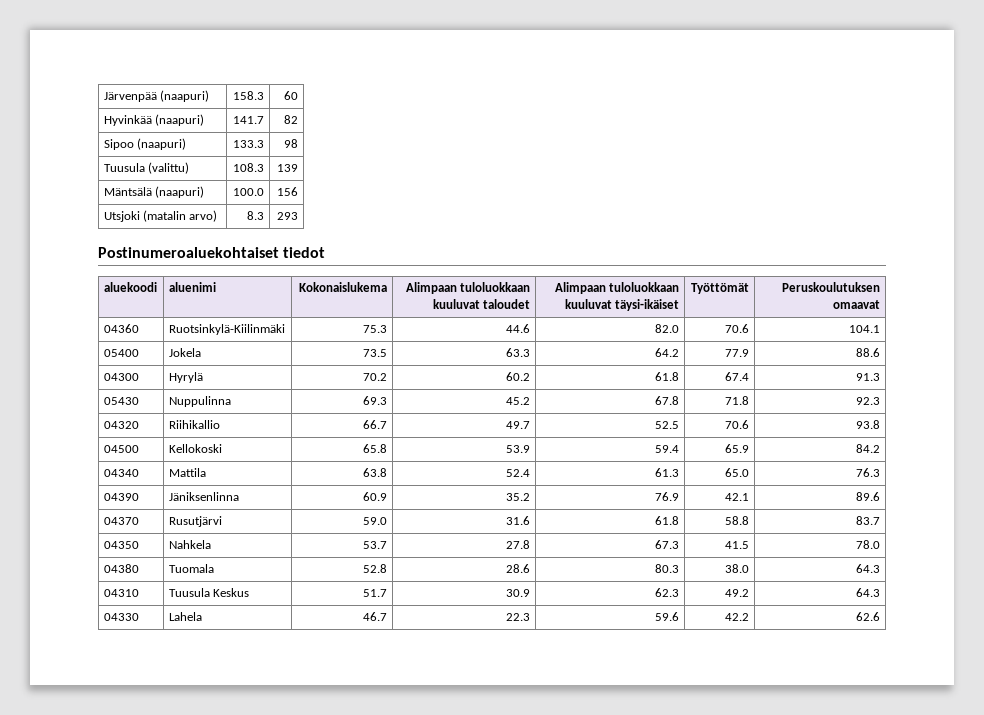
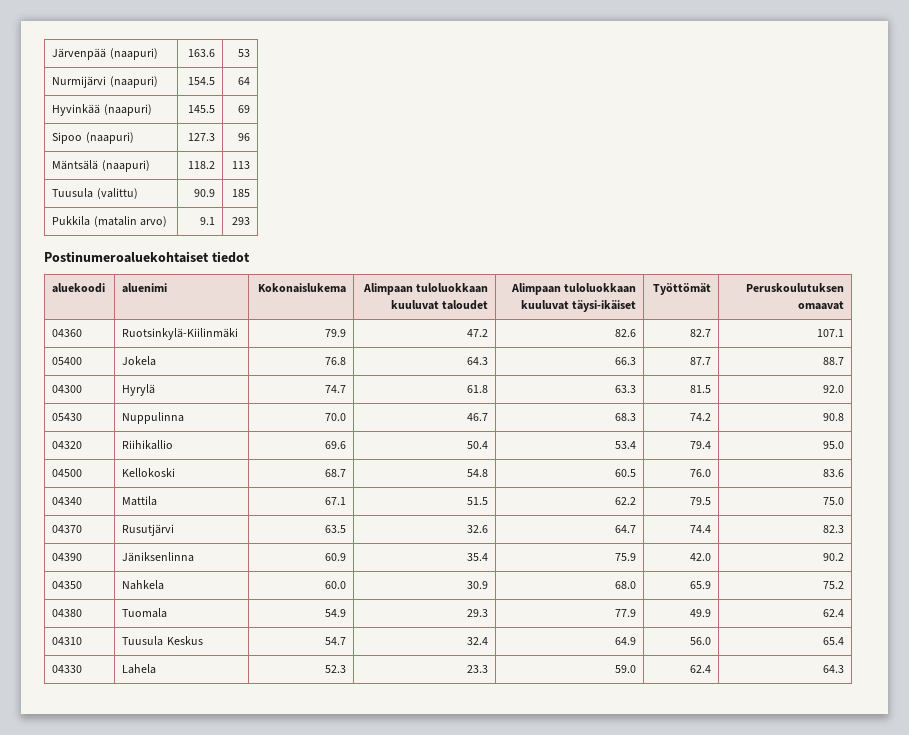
[233,91,265,100] [284,91,299,100] 158.3 | 60 -> [187,49,215,57] [237,49,250,57] [52,76,158,88] [187,77,215,85] [237,77,250,85] 163.6 | 53 // Nurmijärvi (naapuri) | 154.5 | 64
[233,116,265,124] [284,115,299,124] 141.7 | 82 -> [187,105,215,113] [237,105,250,113] 145.5 | 69
[233,140,265,148] [284,139,299,148] [103,162,190,174] [233,163,265,172] [277,164,299,172] [103,186,205,198] [233,188,265,196] [277,187,299,196] [103,211,140,222] 133.3 | 98 // Tuusula (valittu) | 108.3 | 139 // Mäntsälä (naapuri) | 100.0 | 156 // Utsjoki -> [187,133,215,141] [237,133,250,141] [52,160,150,172] [187,161,215,169] [231,161,250,169] [52,188,138,199] [193,189,215,197] [231,189,250,197] [52,216,91,226] 127.3 | 96 // Mäntsälä (naapuri) | 118.2 | 113 // Tuusula (valittu) | 90.9 | 185 // Pukkila
[247,211,265,220] 8.3 -> [199,217,215,225] 9.1
[363,325,388,333] [506,324,531,333] [655,324,680,333] [725,324,750,333] [849,325,881,333] [103,349,139,357] [168,348,201,357] [363,349,388,357] [506,348,531,357] [655,348,680,357] [725,349,750,357] [856,348,881,357] 75.3 | 44.6 | 82.0 | 70.6 | 104.1 // 05400 | Jokela | 73.5 | 63.3 | 64.2 | 77.9 | 88.6 -> [324,329,346,337] [466,329,488,337] [614,329,636,337] [689,329,711,337] [816,329,844,337] [52,357,83,365] [122,356,157,366] [324,357,346,365] [466,357,488,365] [614,357,636,365] [689,357,711,365] [822,357,844,365] 79.9 | 47.2 | 82.6 | 82.7 | 107.1 // 05400 | Jokela | 76.8 | 64.3 | 66.3 | 87.7 | 88.7
[363,373,388,381] [506,372,531,381] [655,372,680,381] [725,372,750,381] [856,373,881,381] 70.2 | 60.2 | 61.8 | 67.4 | 91.3 -> [324,385,346,393] [466,385,488,393] [614,385,636,393] [689,385,711,393] [822,385,844,393] 74.7 | 61.8 | 63.3 | 81.5 | 92.0
[363,396,388,405] [506,397,531,405] [655,396,680,405] [725,396,750,405] [856,397,881,405] [103,421,139,429] [168,420,220,429] [363,420,388,429] [506,421,531,429] [655,421,680,429] [725,420,750,429] [856,420,881,429] [103,445,139,453] [168,444,222,453] [363,444,388,453] [506,445,531,453] [655,445,680,453] [725,444,750,453] [856,444,881,453] [103,469,139,477] [168,468,206,477] [363,468,388,477] [506,469,531,477] [655,468,680,477] [725,468,750,477] [856,468,881,477] [103,493,139,501] [168,492,239,501] [363,492,388,501] [506,493,531,501] [655,492,680,501] [725,493,750,501] [856,492,881,501] [103,517,139,525] [168,516,222,527] [363,517,388,525] [506,516,531,525] [655,516,680,525] [725,516,750,525] [856,516,881,525] [103,541,139,549] [168,540,211,549] [363,541,388,549] [506,540,531,549] [655,540,680,549] [725,541,750,549] [856,540,881,549] [103,564,139,573] [168,564,214,573] [363,564,388,573] [506,564,531,573] [655,564,680,573] [725,564,750,573] [856,564,881,573] [103,589,139,597] [168,588,250,597] [363,589,388,597] [506,589,531,597] [655,588,680,597] [725,589,750,597] [856,588,881,597] [103,613,139,621] [168,612,202,621] [363,612,388,621] [506,613,531,621] [655,612,680,621] [725,613,750,621] [856,612,881,621] 69.3 | 45.2 | 67.8 | 71.8 | 92.3 // 04320 | Riihikallio | 66.7 | 49.7 | 52.5 | 70.6 | 93.8 // 04500 | Kellokoski | 65.8 | 53.9 | 59.4 | 65.9 | 84.2 // 04340 | Mattila | 63.8 | 52.4 | 61.3 | 65.0 | 76.3 // 04390 | Jäniksenlinna | 60.9 | 35.2 | 76.9 | 42.1 | 89.6 // 04370 | Rusutjärvi | 59.0 | 31.6 | 61.8 | 58.8 | 83.7 // 04350 | Nahkela | 53.7 | 27.8 | 67.3 | 41.5 | 78.0 // 04380 | Tuomala | 52.8 | 28.6 | 80.3 | 38.0 | 64.3 // 04310 | Tuusula Keskus | 51.7 | 30.9 | 62.3 | 49.2 | 64.3 // 04330 | Lahela | 46.7 | 22.3 | 59.6 | 42.2 | 62.6 -> [324,413,346,421] [466,413,488,421] [614,413,636,421] [689,413,711,421] [822,413,844,421] [52,441,83,449] [122,440,174,450] [324,441,346,449] [466,441,488,449] [614,441,636,449] [689,441,711,449] [822,441,844,449] [52,469,83,477] [122,468,176,477] [324,469,346,477] [466,469,488,477] [614,469,636,477] [689,469,711,477] [822,469,844,477] [52,497,83,505] [122,496,158,506] [324,497,346,505] [466,497,488,505] [614,497,636,505] [689,497,711,505] [822,497,844,505] [52,525,83,533] [122,524,175,536] [324,525,346,533] [466,525,488,533] [614,525,636,533] [689,525,711,533] [822,525,844,533] [52,553,83,561] [122,552,195,562] [324,553,346,561] [466,553,488,561] [614,553,636,561] [689,553,711,561] [822,553,844,561] [52,581,83,589] [122,580,165,590] [324,581,346,589] [466,581,488,589] [614,581,636,589] [689,581,711,589] [822,581,844,589] [52,609,83,617] [122,608,168,618] [324,609,346,617] [466,609,488,617] [614,609,636,617] [689,609,711,617] [822,609,844,617] [52,637,83,645] [122,636,203,646] [324,637,346,645] [466,637,488,645] [614,637,636,645] [689,637,711,645] [822,637,844,645] [52,665,83,673] [122,664,157,674] [324,665,346,673] [466,665,488,673] [614,665,636,673] [689,665,711,673] [822,665,844,673] 70.0 | 46.7 | 68.3 | 74.2 | 90.8 // 04320 | Riihikallio | 69.6 | 50.4 | 53.4 | 79.4 | 95.0 // 04500 | Kellokoski | 68.7 | 54.8 | 60.5 | 76.0 | 83.6 // 04340 | Mattila | 67.1 | 51.5 | 62.2 | 79.5 | 75.0 // 04370 | Rusutjärvi | 63.5 | 32.6 | 64.7 | 74.4 | 82.3 // 04390 | Jäniksenlinna | 60.9 | 35.4 | 75.9 | 42.0 | 90.2 // 04350 | Nahkela | 60.0 | 30.9 | 68.0 | 65.9 | 75.2 // 04380 | Tuomala | 54.9 | 29.3 | 77.9 | 49.9 | 62.4 // 04310 | Tuusula Keskus | 54.7 | 32.4 | 64.9 | 56.0 | 65.4 // 04330 | Lahela | 52.3 | 23.3 | 59.0 | 62.4 | 64.3

